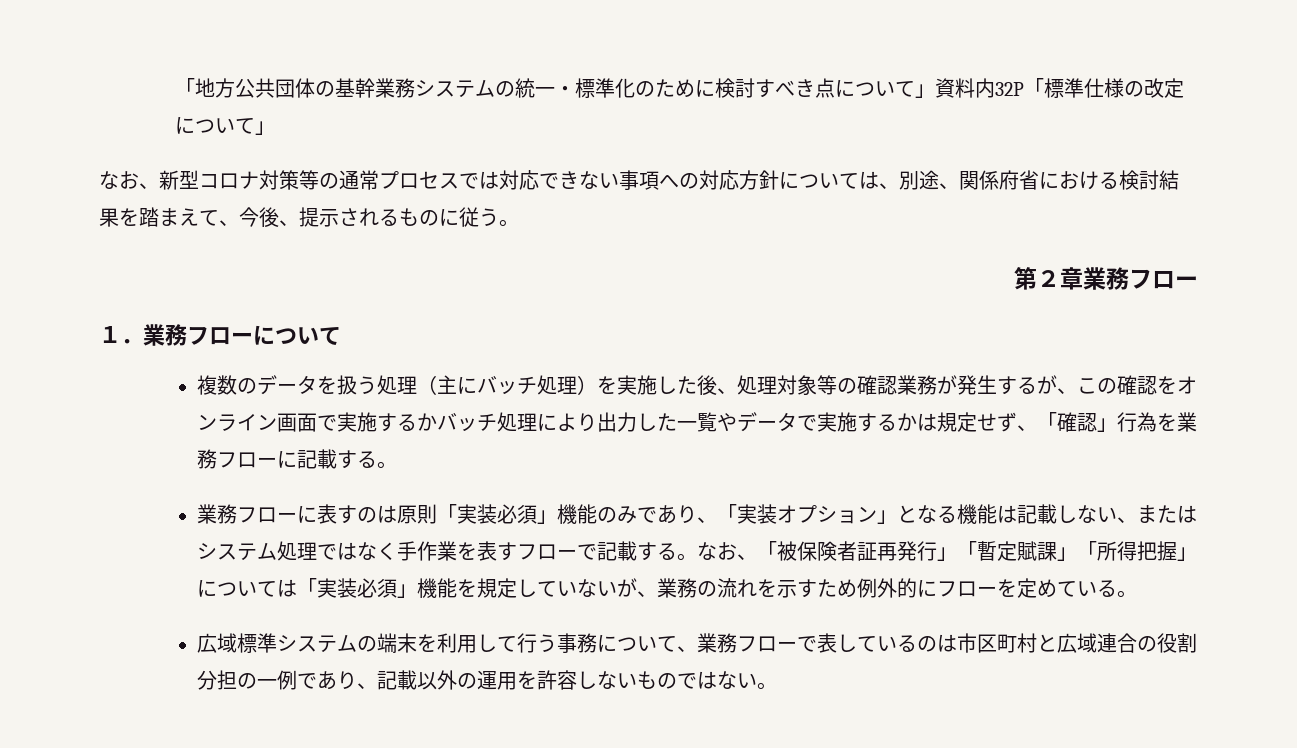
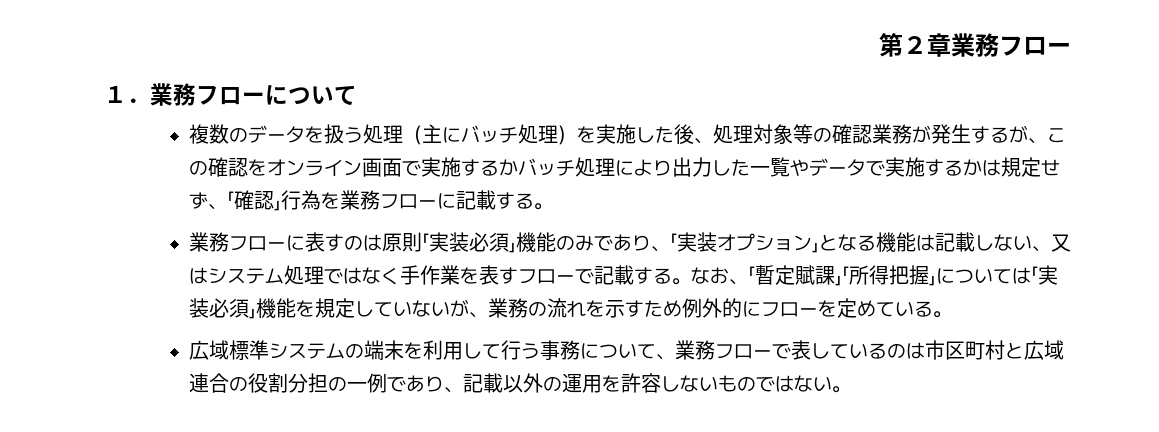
[175,78,1185,98] [175,117,276,135] [99,170,1179,190] [99,207,519,227] 「地方公共団体の基幹業務システムの統一・標準化のために検討すべき点について」資料内32P「標準仕様の改定について」 // なお、新型コロナ対策等の通常プロセスでは対応できない事項への対応方針については、別途、関係府省における検討結果を踏まえて、今後、提示されるものに従う。 // -> (879, 45) none
[1137,505,1178,523] また -> [1050,234,1071,252] 又
[777,541,978,561] 被保険者証再発行」「 -> (755, 274) none

